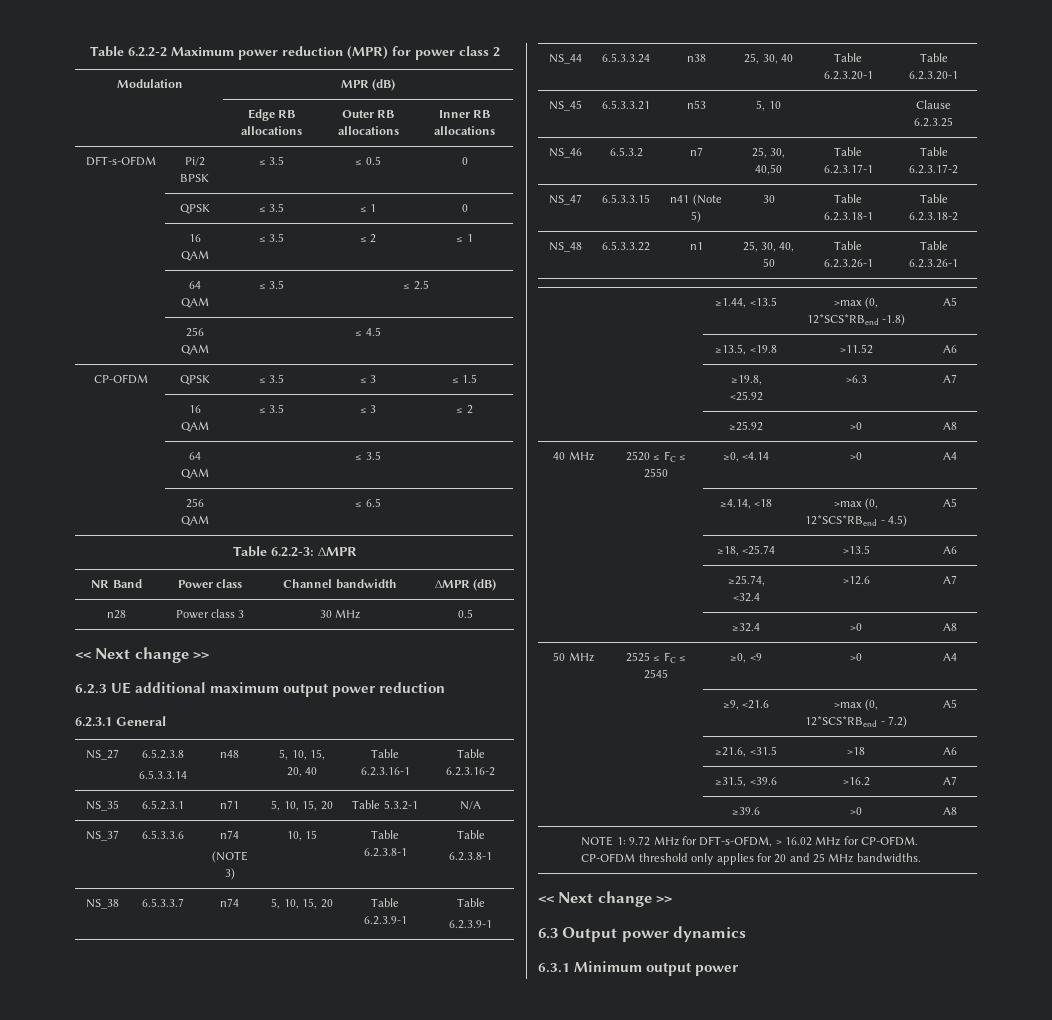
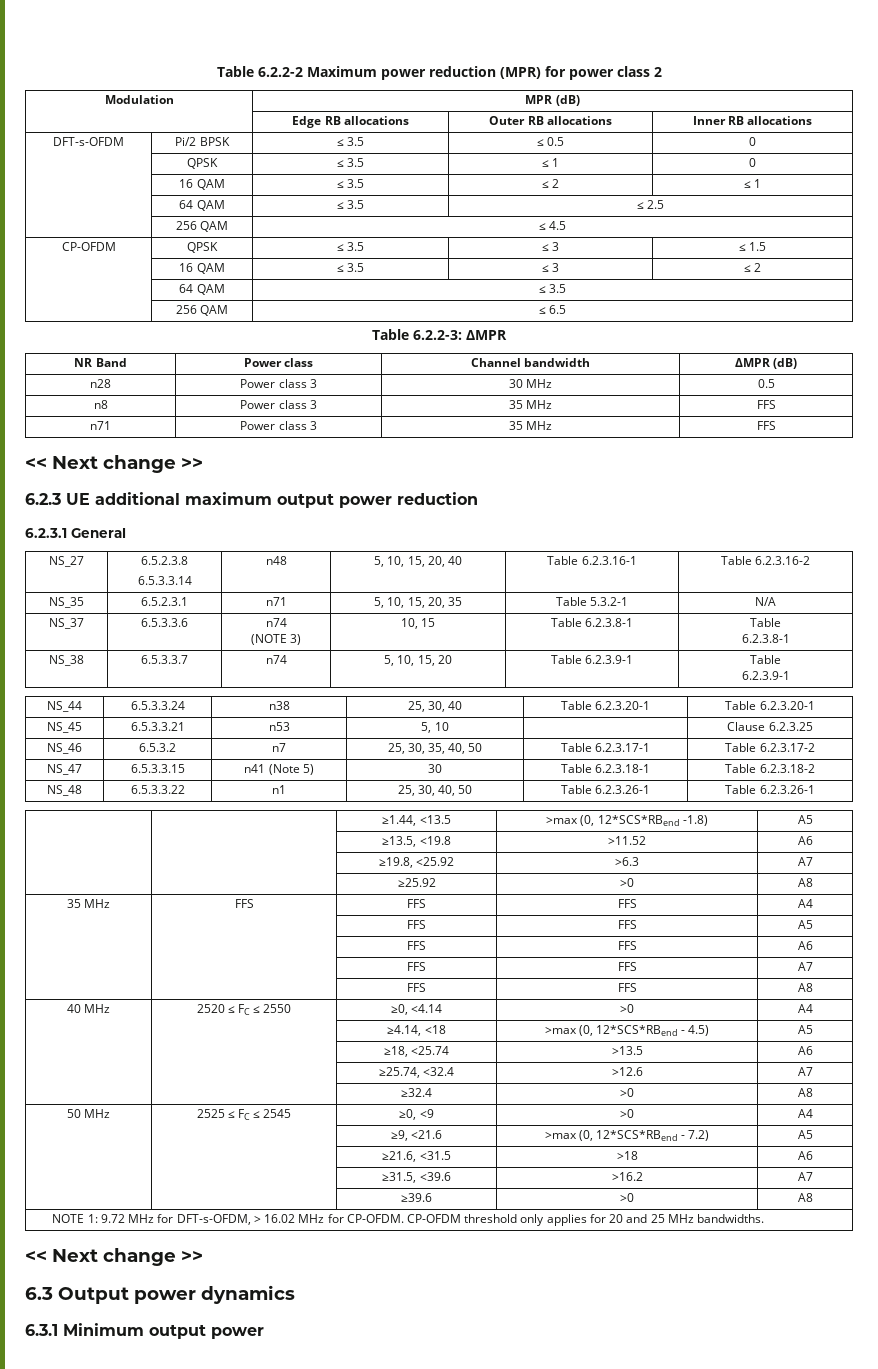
(473, 613) none -> [93,400,108,409] [240,400,317,409] [508,400,553,409] [756,400,776,409] [90,421,111,430] [240,421,317,430] [508,421,553,430] [756,421,776,430] // n8 | Power class 3 | 35 MHz | FFS // n71 | Power class 3 | 35 MHz | FFS
[320,801,333,810] 20 -> [427,597,462,608] 20, 35
[755,164,782,175] 40,50 -> [428,743,483,754] 35, 40, 50
(957, 426) none -> [66,899,111,908] [234,899,254,908] [407,899,426,908] [617,899,637,908] [797,899,813,908] [407,920,426,929] [617,920,637,929] [797,920,813,929] [407,941,426,950] [617,941,637,950] [797,941,813,950] [407,962,426,971] [617,962,637,971] [797,962,813,971] [407,983,426,992] [617,983,637,992] [797,983,813,992] // 35 MHz | FFS | FFS | FFS | A4 // | | FFS | FFS | A5 // | | FFS | FFS | A6 // | | FFS | FFS | A7 // | | FFS | FFS | A8

